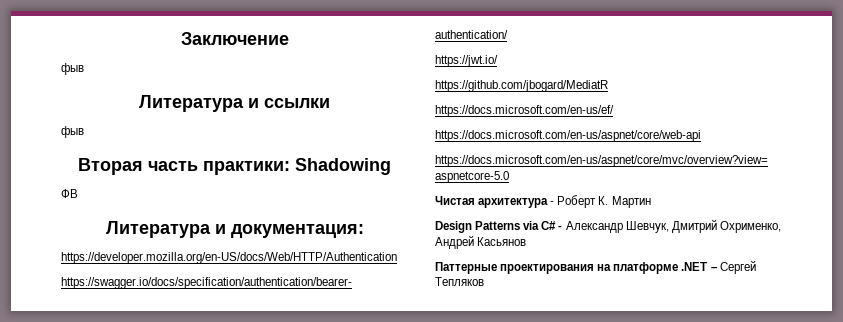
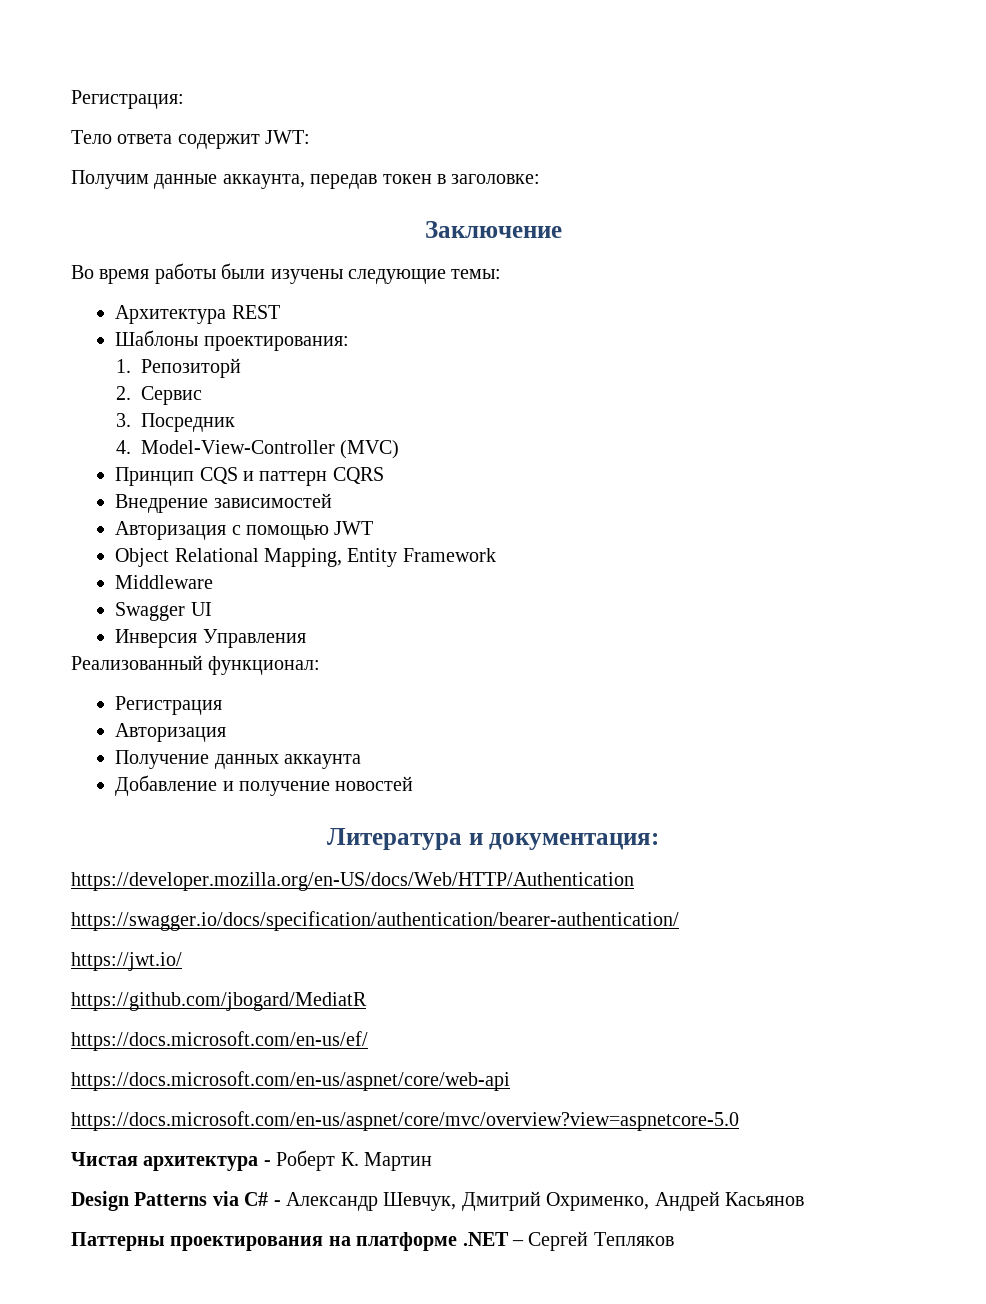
[180,32,289,45] [61,63,84,75] [139,95,330,112] [61,126,84,138] [78,158,391,175] [61,189,78,198] Заключение // фыв // Литература и ссылки // фыв // Вторая часть практики: Shadowing // ФВ -> [71,90,184,109] [71,130,311,149] [71,170,541,189] [424,221,562,238] [71,263,502,284] [115,305,280,324] [115,330,349,351] [115,358,241,378] [115,386,202,405] [115,413,235,432] [115,440,399,459] [115,467,384,486] [115,493,332,513] [115,521,374,540] [115,548,496,567] [115,575,214,589] [115,602,212,621] [115,629,306,648] [71,655,321,675] [115,696,223,715] [115,723,227,742] [115,750,362,769] [115,775,414,796] Регистрация: // Тело ответа содержит JWT: // Получим данные аккаунта, передав токен в заголовке: // Заключение // Во время работы были изучены следующие темы: // Архитектура REST // Шаблоны проектирования: // 1. Репозиторй // 2. Сервис // 3. Посредник // 4. Model-View-Controller (MVC) // Принцип CQS и паттерн CQRS // Внедрение зависимостей // Авторизация с помощью JWT // Object Relational Mapping, Entity Framework // Middleware // Swagger UI // Инверсия Управления // Реализованный функционал: // Регистрация // Авторизация // Получение данных аккаунта // Добавление и получение новостей
[435,262,497,274] Паттерные -> [71,1232,165,1251] Паттерны

